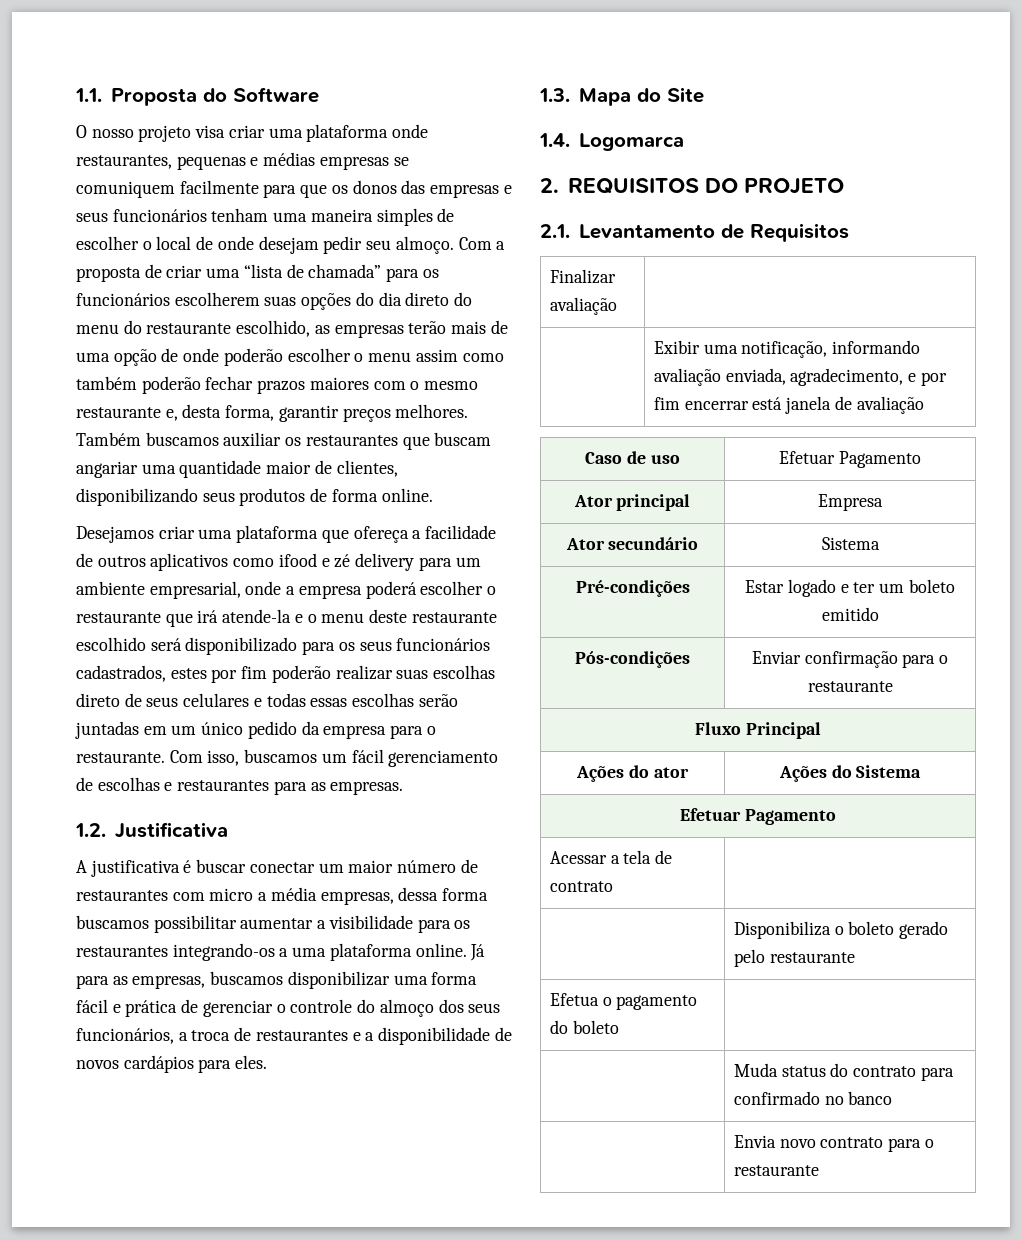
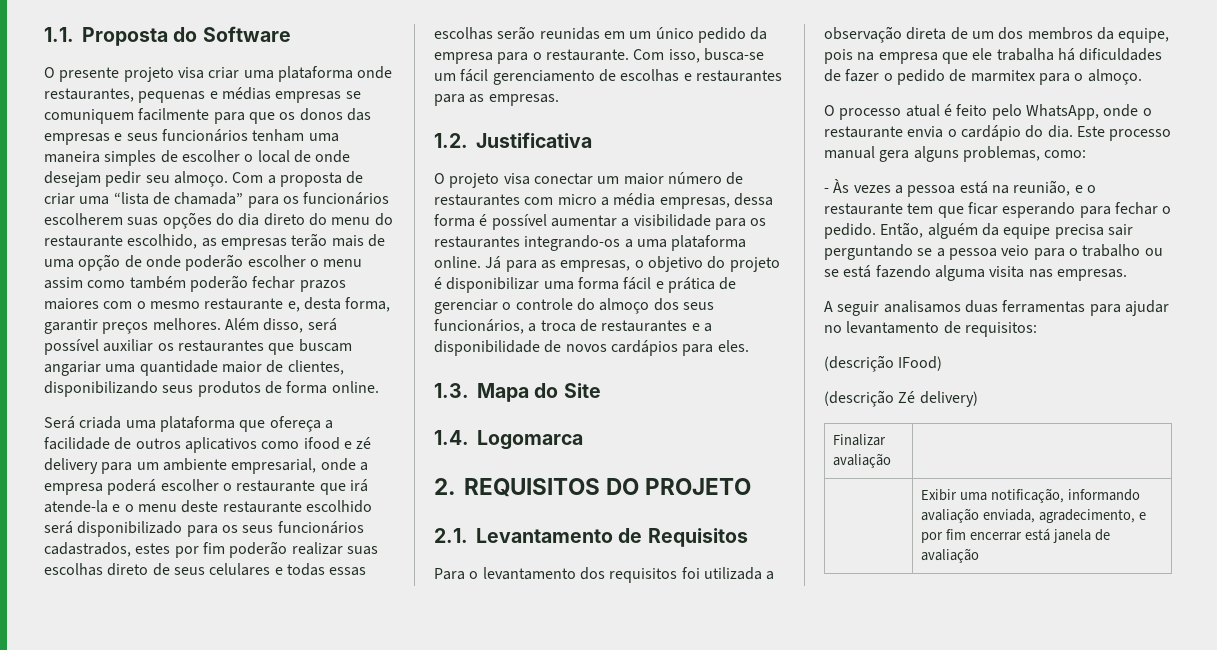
[91,129,134,138] nosso -> [59,67,120,82] presente
[76,432,219,446] Também buscamos -> [224,318,337,333] [44,339,99,355] Além disso, será possível
[76,526,195,543] Desejamos criar -> [44,416,122,429] Será criada
[75,721,139,739] juntadas -> [539,27,600,40] reunidas
[244,749,318,763] buscamos -> [703,48,764,61] busca-se
[76,859,247,877] A justificativa é buscar -> [434,173,530,188] O projeto visa
[76,915,237,933] buscamos possibilitar -> [479,214,547,230] é possível
[210,971,284,985] buscamos -> [634,256,780,272] [434,277,442,289] o objetivo do projeto é
(849, 232) none -> [434,567,775,583] [824,26,1170,43] [824,48,1163,64] [824,69,1142,85] [824,104,1152,120] [824,125,1172,141] [824,146,1087,162] [824,179,1096,197] [824,202,1172,218] [824,222,1133,239] [824,244,1163,260] [824,265,1127,281] [824,300,1169,316] [824,321,1037,337] [824,355,943,372] [824,390,978,407] // Para o levantamento dos requisitos foi utilizada a observação direta de um dos membros da equipe, pois na empresa que ele trabalha há dificuldades de fazer o pedido de marmitex para o almoço. // O processo atual é feito pelo WhatsApp, onde o restaurante envia o cardápio do dia. Este processo manual gera alguns problemas, como: // - Às vezes a pessoa está na reunião, e o restaurante tem que ficar esperando para fechar o pedido. Então, alguém da equipe precisa sair perguntando se a pessoa veio para o trabalho ou se está fazendo alguma visita nas empresas. // A seguir analisamos duas ferramentas para ajudar no levantamento de requisitos: // (descrição IFood) // (descrição Zé delivery)
[585,451,680,464] [779,451,921,468] [573,494,691,511] [818,494,883,511] [565,537,699,550] [821,537,880,550] [575,580,690,597] [745,579,955,597] [821,607,879,621] [575,651,690,668] [751,651,949,668] [807,681,893,692] [695,722,821,739] [576,765,689,782] [778,765,922,782] [680,808,836,825] [550,850,673,864] [550,881,614,892] [734,921,949,939] [734,949,855,967] [550,993,698,1010] [550,1020,619,1034] [734,1063,954,1081] [734,1091,893,1105] [734,1135,934,1152] [734,1165,820,1176] // Caso de uso | Efetuar Pagamento // Ator principal | Empresa // Ator secundário | Sistema // Pré-condições | Estar logado e ter um boleto emitido // Pós-condições | Enviar confirmação para o restaurante // Fluxo Principal // Ações do ator | Ações do Sistema // Efetuar Pagamento // Acessar a tela de contrato | // | Disponibiliza o boleto gerado pelo restaurante // Efetua o pagamento do boleto | // | Muda status do contrato para confirmado no banco // | Envia novo contrato para o restaurante -> (980, 555) none

